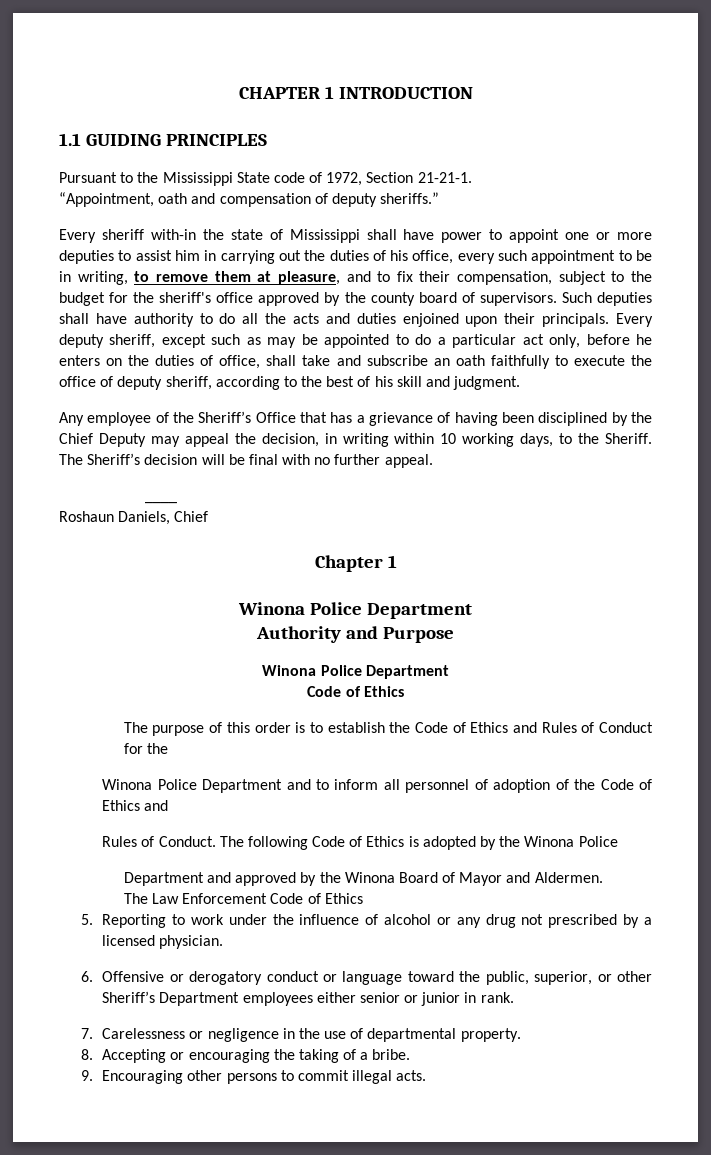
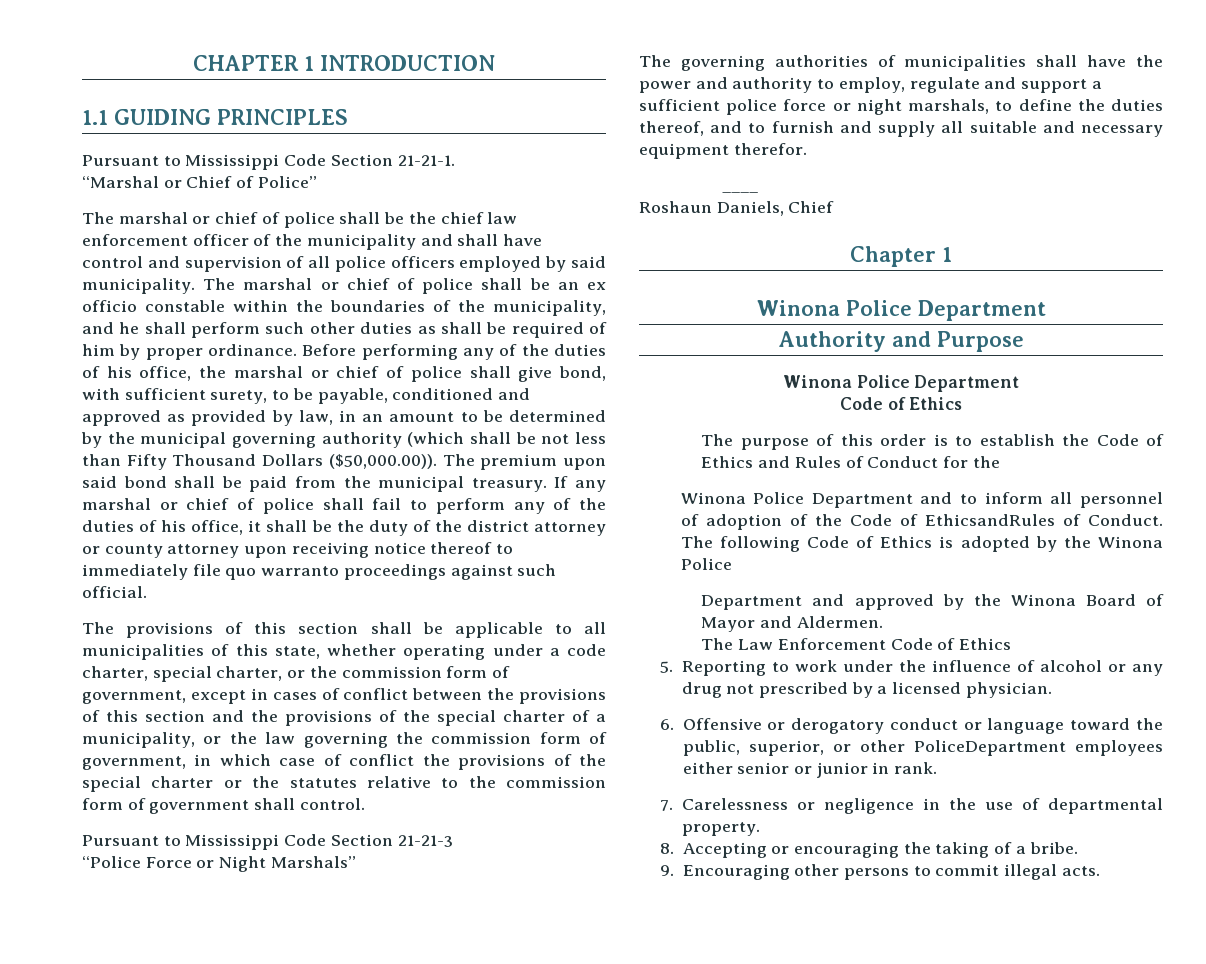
[137,172,472,186] [59,192,440,207] [59,229,653,243] [59,250,652,264] [59,271,652,285] [59,292,653,306] [59,313,653,327] [59,334,653,348] [59,355,652,369] [59,376,521,390] [59,411,652,426] [59,433,653,447] [59,453,433,468] the Mississippi State code of 1972, Section 21-21-1. // “Appointment, oath and compensation of deputy sheriffs.” // Every sheriff with-in the state of Mississippi shall have power to appoint one or more deputies to assist him in carrying out the duties of his office, every such appointment to be in writing, to remove them at pleasure, and to fix their compensation, subject to the budget for the sheriff's office approved by the county board of supervisors. Such deputies shall have authority to do all the acts and duties enjoined upon their principals. Every deputy sheriff, except such as may be appointed to do a particular act only, before he enters on the duties of office, shall take and subscribe an oath faithfully to execute the office of deputy sheriff, according to the best of his skill and judgment. // Any employee of the Sheriff’s Office that has a grievance of having been disciplined by the Chief Deputy may appeal the decision, in writing within 10 working days, to the Sheriff. The Sheriff’s decision will be final with no further appeal. -> [185,154,455,170] [82,176,317,188] [82,212,518,228] [82,234,543,250] [82,256,606,272] [82,278,606,294] [82,300,606,316] [82,322,607,338] [82,344,606,360] [82,366,607,382] [82,388,531,404] [82,410,606,426] [81,432,606,448] [82,454,606,470] [82,476,606,492] [82,498,607,514] [82,520,606,536] [82,542,514,558] [82,564,557,580] [82,586,147,598] [82,622,606,638] [82,644,606,660] [82,666,511,682] [82,688,606,704] [82,710,606,726] [82,732,607,748] [82,754,607,770] [82,776,606,792] [82,798,365,814] [82,834,453,850] [82,856,356,872] [639,55,1163,71] [639,77,1102,93] [639,99,1163,115] [639,121,1163,137] [639,143,807,159] Mississippi Code Section 21-21-1. // “Marshal or Chief of Police” // The marshal or chief of police shall be the chief law enforcement officer of the municipality and shall have control and supervision of all police officers employed by said municipality. The marshal or chief of police shall be an ex officio constable within the boundaries of the municipality, and he shall perform such other duties as shall be required of him by proper ordinance. Before performing any of the duties of his office, the marshal or chief of police shall give bond, with sufficient surety, to be payable, conditioned and approved as provided by law, in an amount to be determined by the municipal governing authority (which shall be not less than Fifty Thousand Dollars ($50,000.00)). The premium upon said bond shall be paid from the municipal treasury. If any marshal or chief of police shall fail to perform any of the duties of his office, it shall be the duty of the district attorney or county attorney upon receiving notice thereof to immediately file quo warranto proceedings against such official. // The provisions of this section shall be applicable to all municipalities of this state, whether operating under a code charter, special charter, or the commission form of government, except in cases of conflict between the provisions of this section and the provisions of the special charter of a municipality, or the law governing the commission form of government, in which case of conflict the provisions of the special charter or the statutes relative to the commission form of government shall control. // Pursuant to Mississippi Code Section 21-21-3 // “Police Force or Night Marshals” // The governing authorities of municipalities shall have the power and authority to employ, regulate and support a sufficient police force or night marshals, to define the duties thereof, and to furnish and supply all suitable and necessary equipment therefor.
[102,800,169,811] [102,836,138,847] Ethics and // Rules -> [924,514,1055,526] EthicsandRules
[102,991,240,1006] Sheriff’s Department -> [913,740,1066,756] PoliceDepartment

